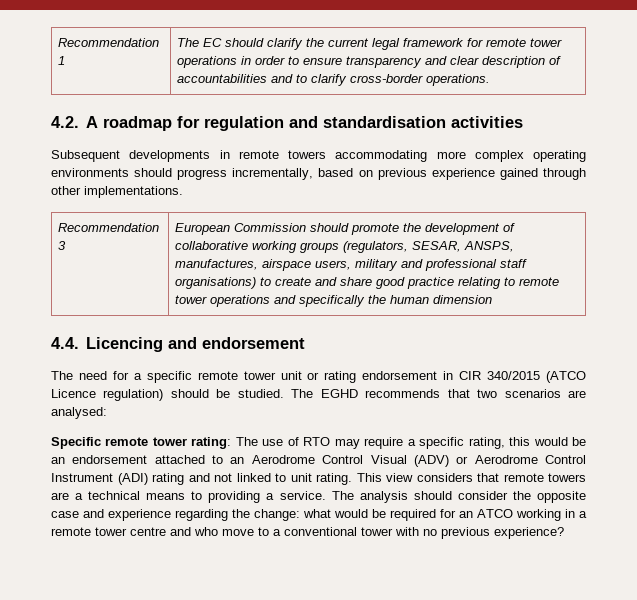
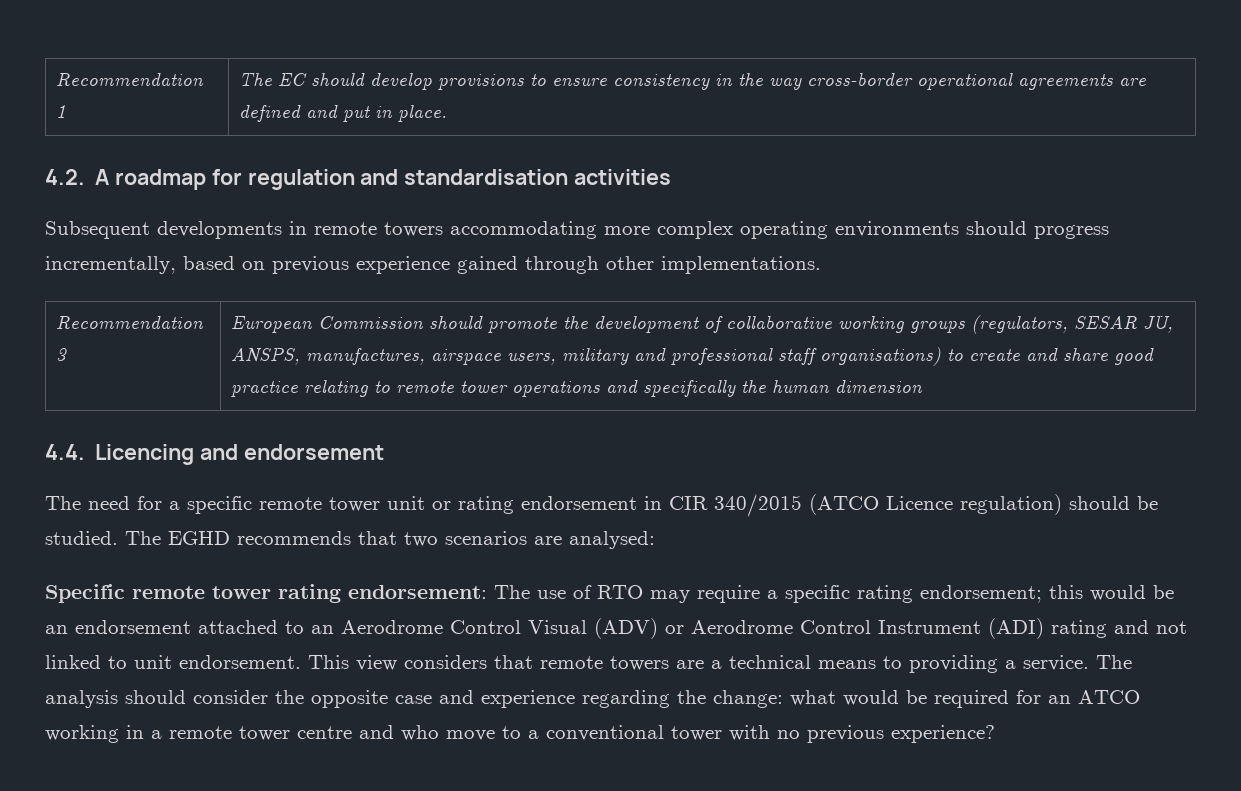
[267,38,563,50] [177,56,562,68] [177,74,491,86] clarify the current legal framework for remote tower operations in order to ensure transparency and clear description of accountabilities and to clarify cross-border operations. -> [370,72,1147,90] [239,105,448,122] develop provisions to ensure consistency in the way cross-border operational agreements are defined and put in place.
[412,241,462,252] SESAR, -> [1074,315,1174,333] SESAR JU,
[191,437,232,449] rating: -> [278,584,487,603] rating endorsement:
[468,437,505,449] rating, -> [857,585,1042,603] rating endorsement;
[316,473,352,485] rating. -> [179,655,301,669] endorsement.

